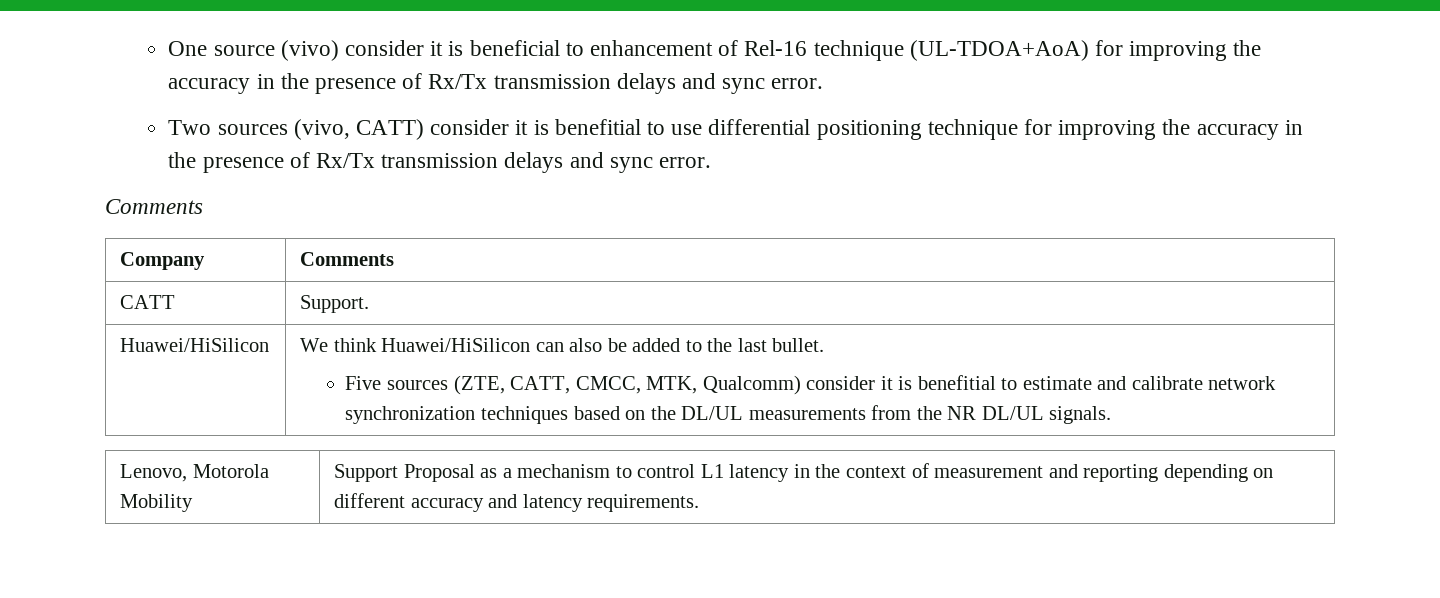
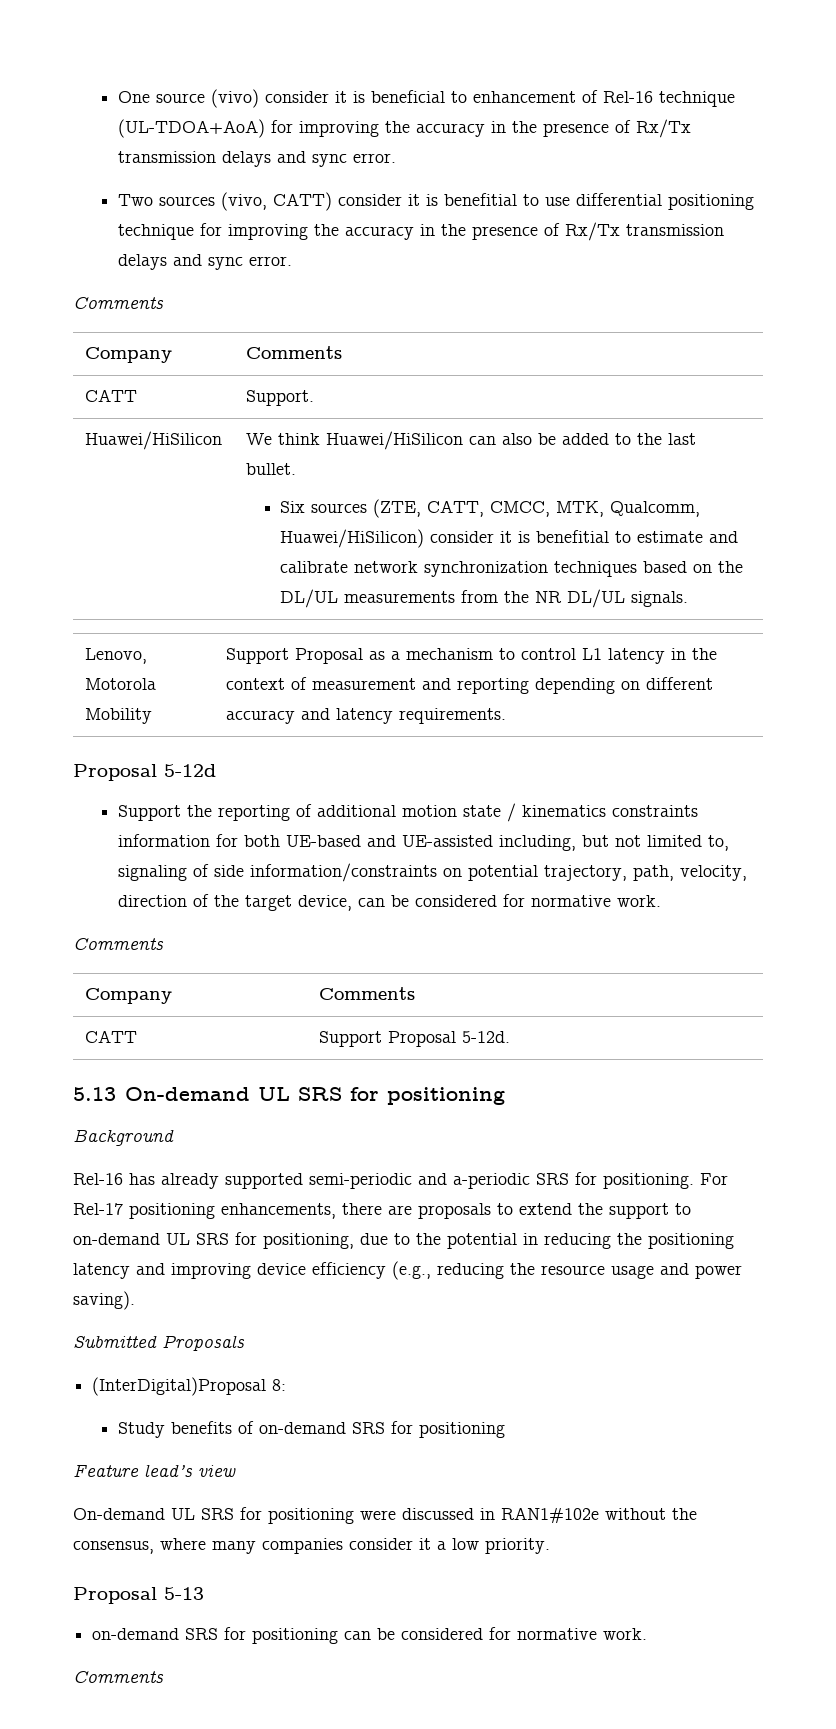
[345,376,382,390] Five -> [280,501,306,513] Six
[702,375,801,395] Qualcomm) -> [610,501,701,517] [280,529,425,548] Qualcomm, Huawei/HiSilicon)
(700, 503) none -> [73,764,216,781] [118,803,699,822] [118,834,730,851] [118,863,748,882] [118,894,662,911] [73,938,164,950] [84,988,172,1004] [318,987,415,1000] [84,1030,137,1043] [318,1031,510,1047] [73,1087,505,1105] [73,1129,174,1146] [73,1172,728,1189] [73,1203,691,1219] [73,1232,734,1249] [73,1261,742,1280] [73,1291,135,1310] [73,1335,245,1351] [92,1377,287,1396] [118,1421,506,1438] [73,1464,236,1477] [73,1507,697,1524] [73,1538,550,1554] [73,1587,204,1604] [92,1627,648,1644] [73,1671,164,1683] // Proposal 5-12d // Support the reporting of additional motion state / kinematics constraints information for both UE-based and UE-assisted including, but not limited to, signaling of side information/constraints on potential trajectory, path, velocity, direction of the target device, can be considered for normative work. // Comments // Company | Comments // CATT | Support Proposal 5-12d. // 5.13 On-demand UL SRS for positioning // Background // Rel-16 has already supported semi-periodic and a-periodic SRS for positioning. For Rel-17 positioning enhancements, there are proposals to extend the support to on-demand UL SRS for positioning, due to the potential in reducing the positioning latency and improving device efficiency (e.g., reducing the resource usage and power saving). // Submitted Proposals // (InterDigital)Proposal 8: // Study benefits of on-demand SRS for positioning // Feature lead’s view // On-demand UL SRS for positioning were discussed in RAN1#102e without the consensus, where many companies consider it a low priority. // Proposal 5-13 // on-demand SRS for positioning can be considered for normative work. // Comments

